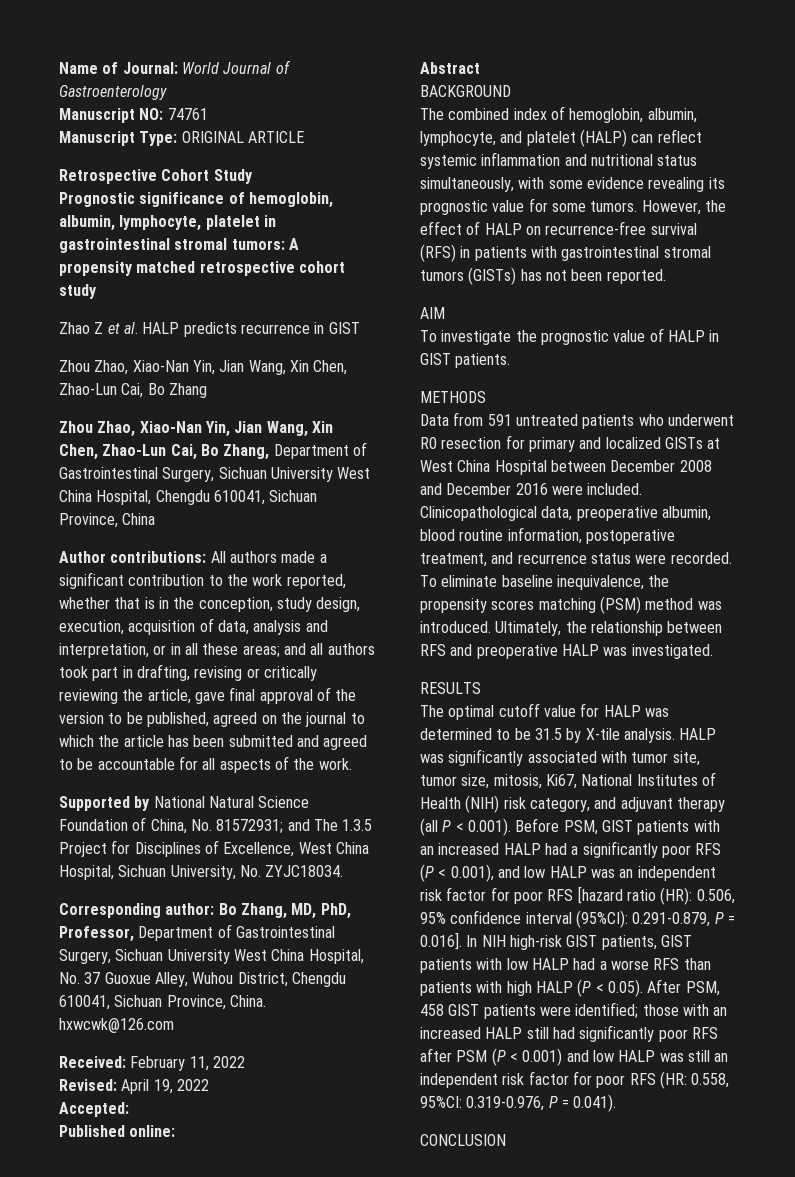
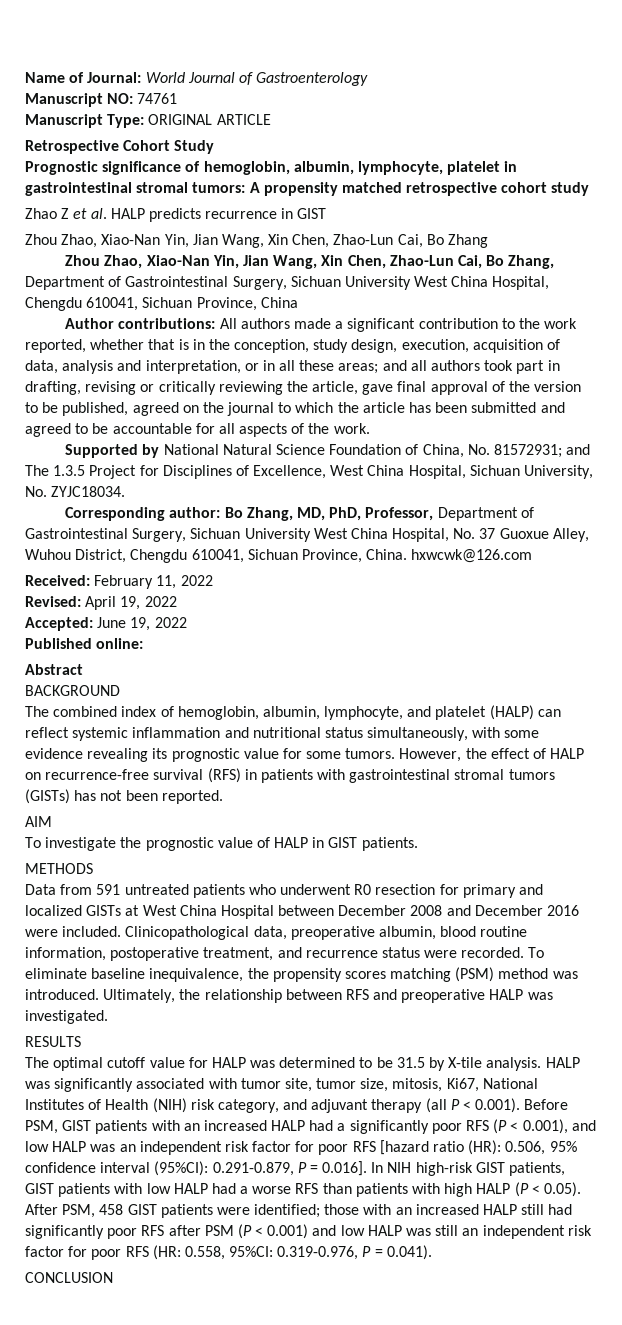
(129, 1109) none -> [97,617,187,631] June 19, 2022

